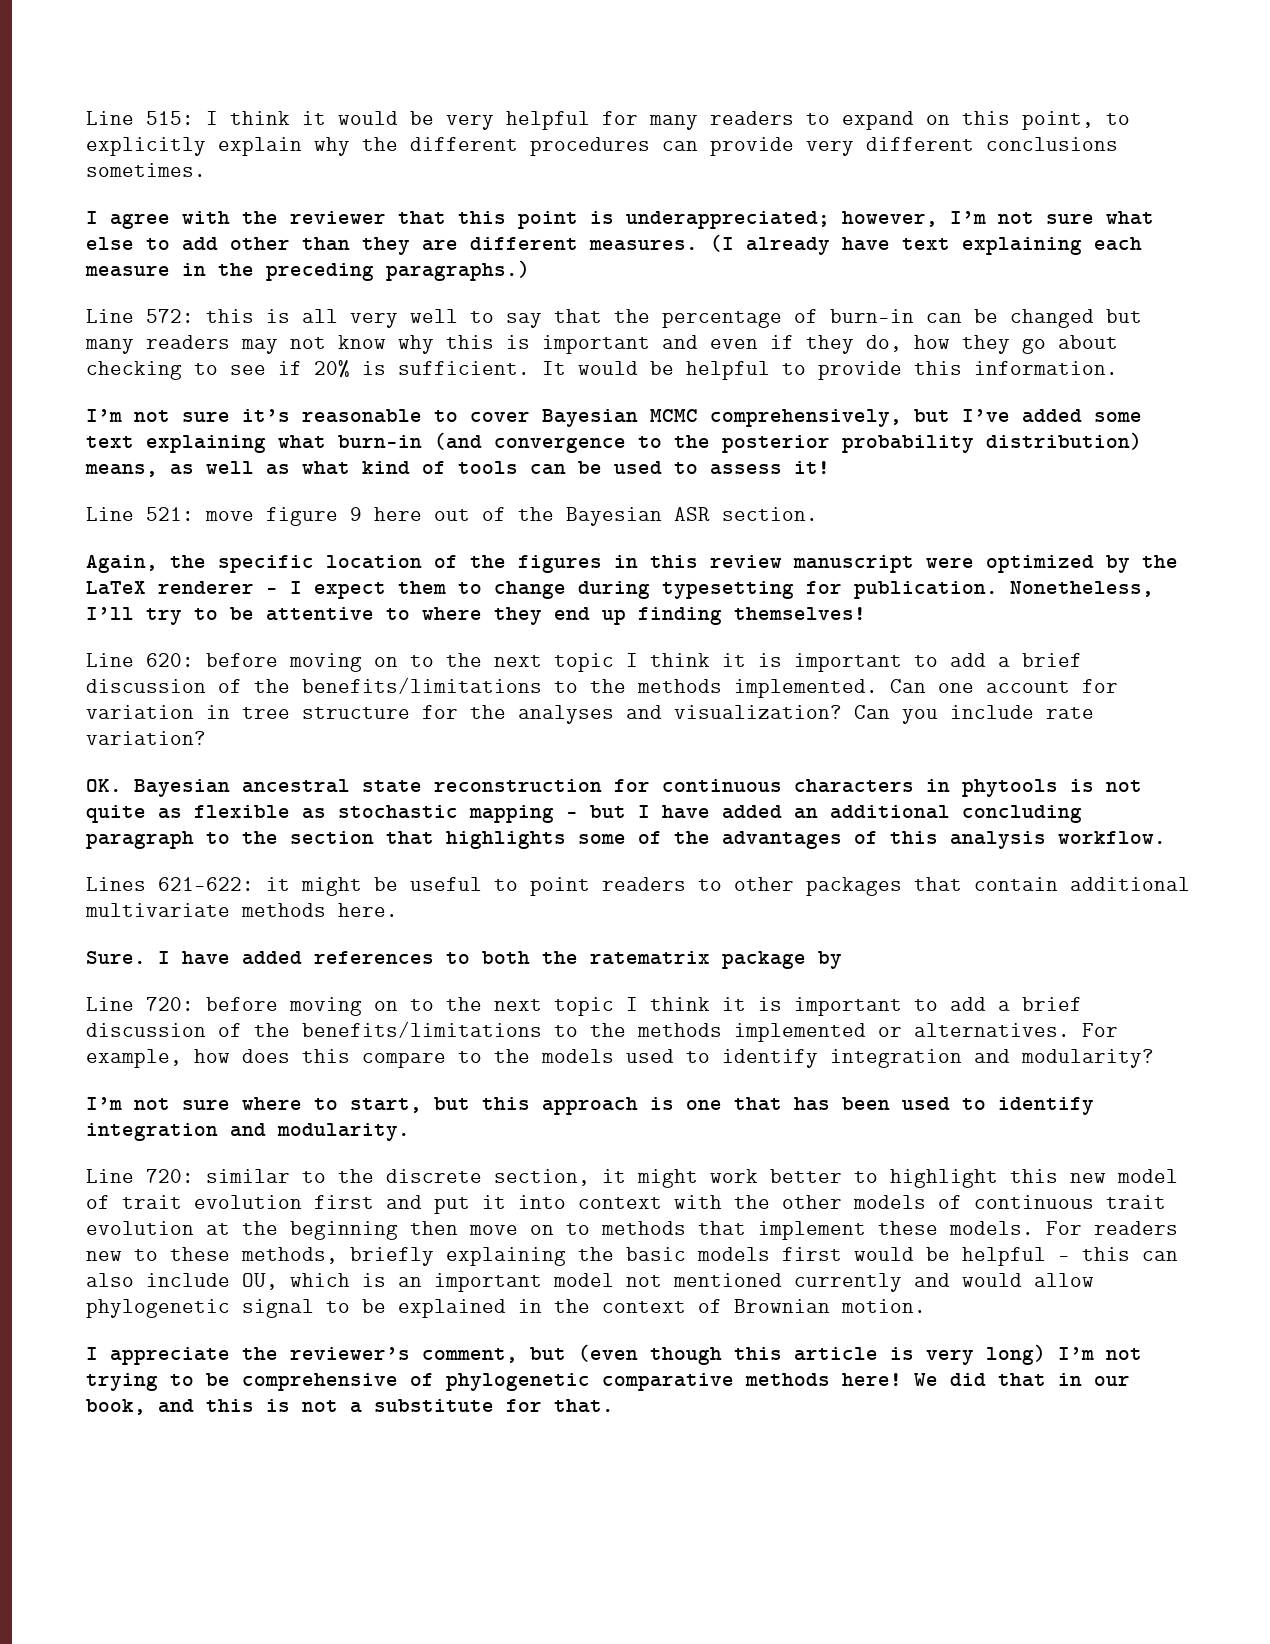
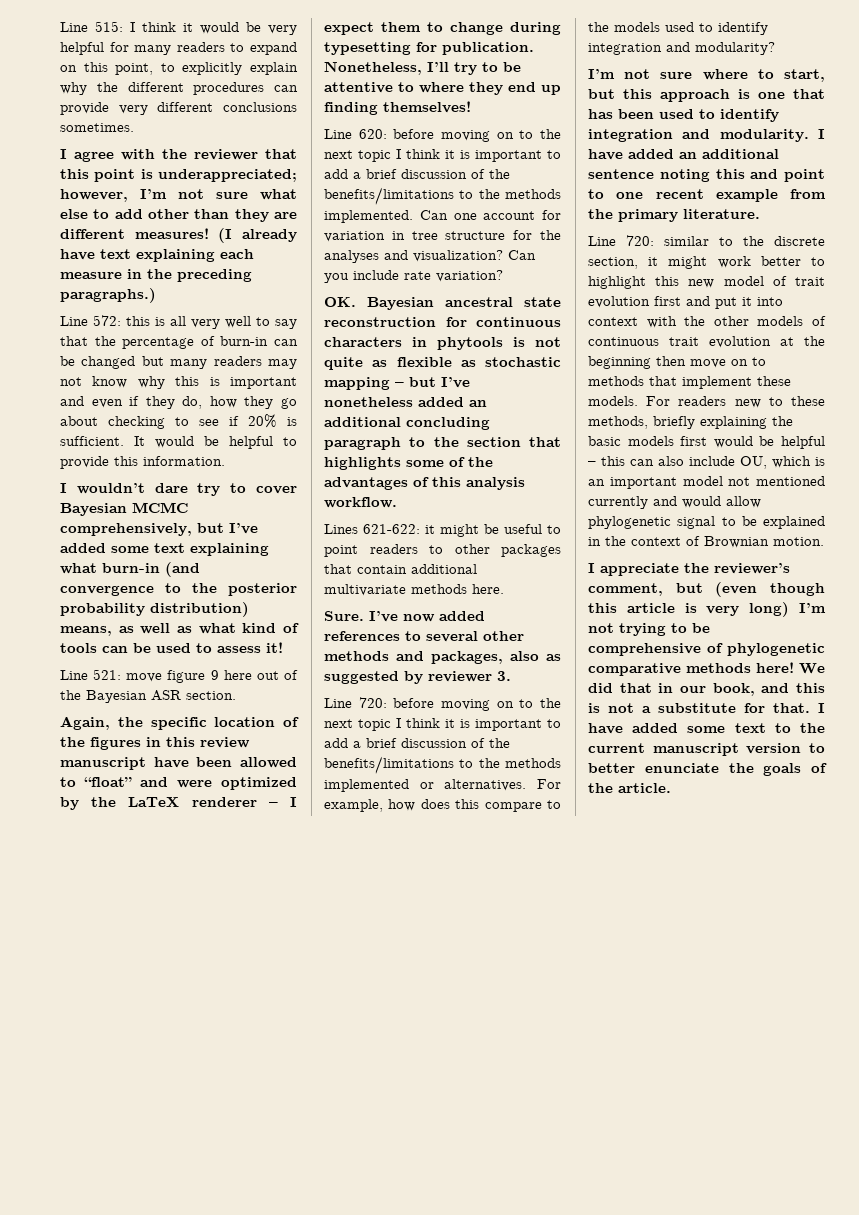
[589,239,698,251] measures. -> [134,228,209,239] measures!
[86,409,422,423] I’m not sure it’s reasonable -> [60,483,221,496] I wouldn’t dare try
(914, 564) none -> [153,757,297,768] [60,777,168,787] have been allowed to “float” and
[638,805,710,819] I have -> [441,377,470,388] [324,397,413,407] I’ve nonetheless
[158,951,230,965] I have -> [369,611,435,622] I’ve now
[482,951,842,969] both the ratematrix package by -> [426,631,524,642] [324,651,561,664] [324,671,511,684] several other methods and packages, also as suggested by reviewer 3.
(410, 1132) none -> [818,129,825,139] [588,149,779,160] [588,169,825,182] [588,189,826,202] [588,209,760,222] I have added an additional sentence noting this and point to one recent example from the primary literature.
(614, 1406) none -> [818,703,825,713] [588,723,825,734] [588,743,825,756] [588,763,827,776] [588,783,671,793] I have added some text to the current manuscript version to better enunciate the goals of the article.

